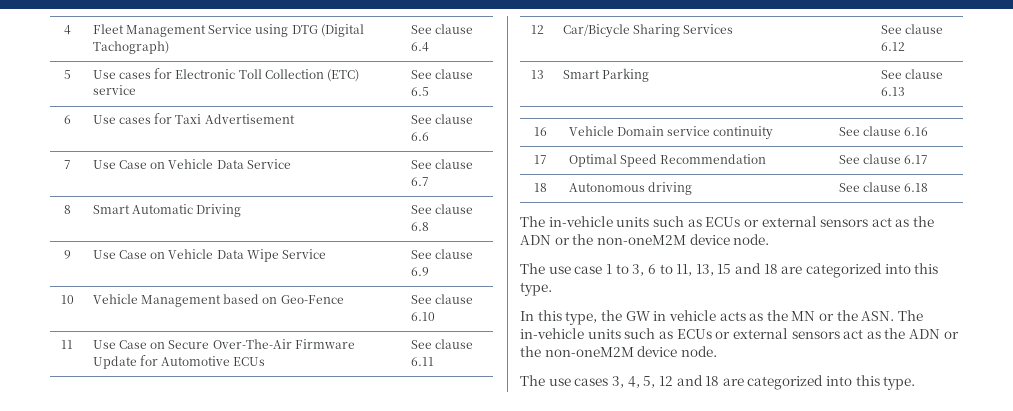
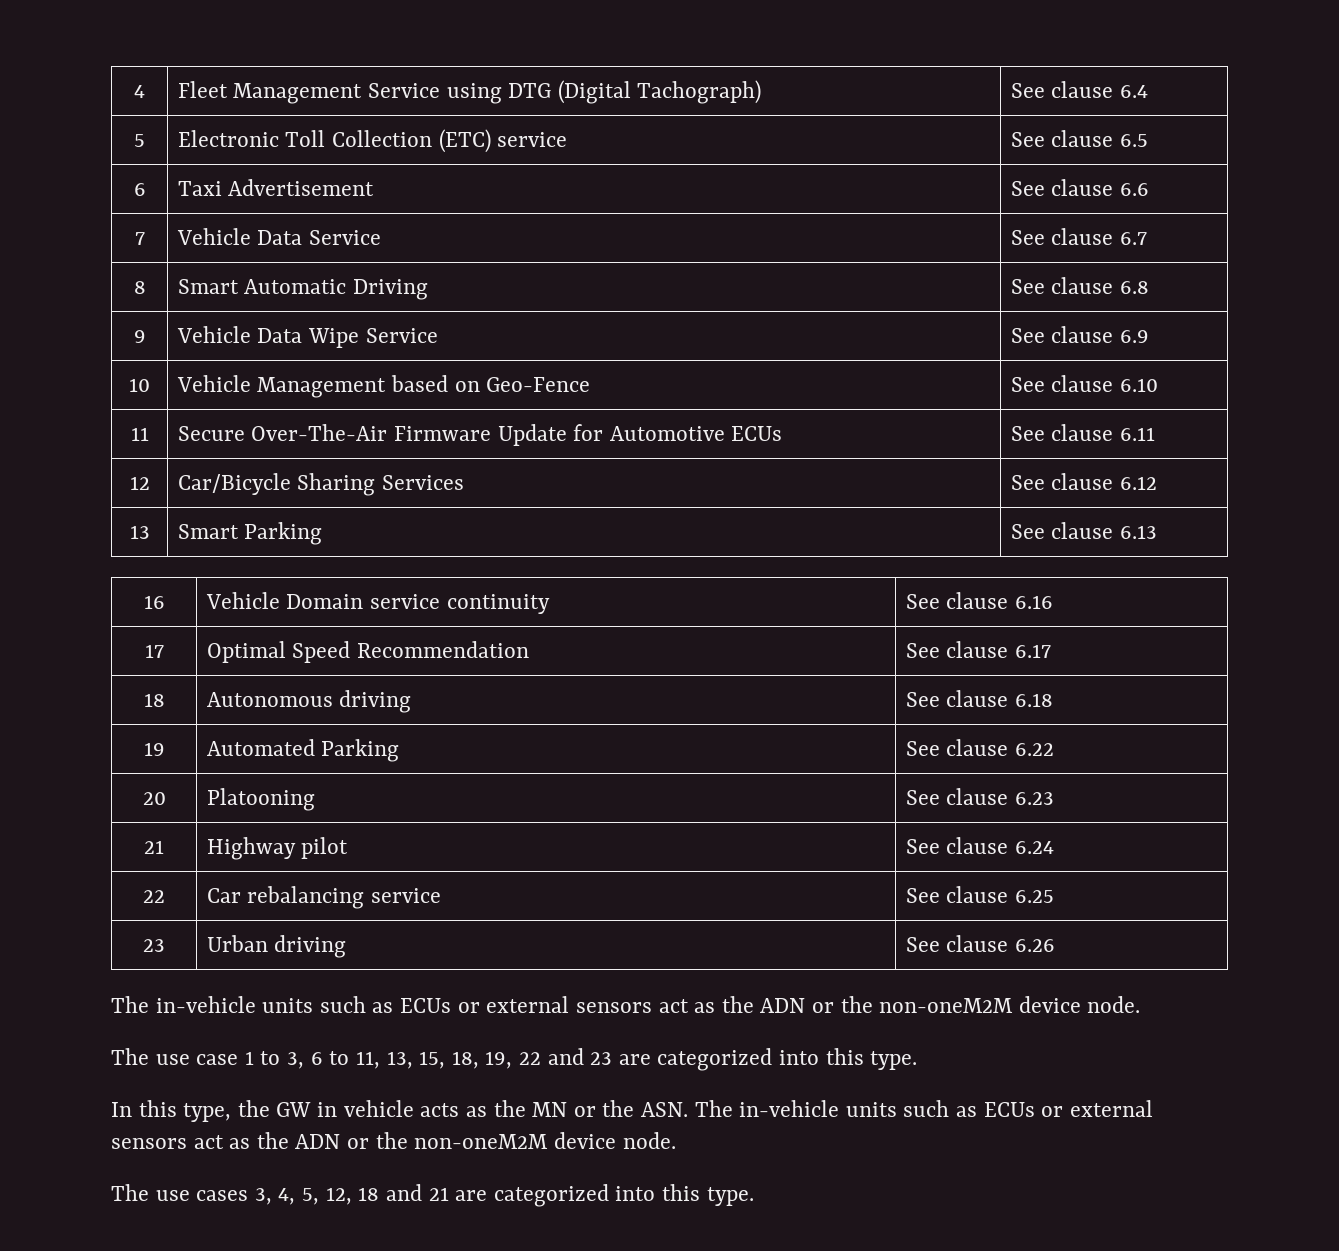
[92,68,173,79] Use cases for -> (145, 140) none
[92,113,173,124] Use cases for -> (146, 189) none
[92,160,166,169] Use Case on -> (145, 238) none
[92,250,166,259] Use Case on -> (146, 336) none
[92,340,166,349] Use Case on -> (149, 434) none
(929, 187) none -> [143,742,165,756] [206,739,400,762] [905,739,1055,756] [142,792,166,805] [206,788,315,811] [905,788,1055,805] [144,840,164,854] [206,837,349,860] [905,837,1055,854] [143,890,165,903] [206,886,442,909] [905,886,1055,903] [143,939,165,952] [206,935,347,958] [905,935,1056,952] // 19 | Automated Parking | See clause 6.22 // 20 | Platooning | See clause 6.23 // 21 | Highway pilot | See clause 6.24 // 22 | Car rebalancing service | See clause 6.25 // 23 | Urban driving | See clause 6.26
[717,263,778,274] 15 and 18 -> [419,1048,613,1069] 15, 18, 19, 22 and 23
[658,375,720,386] 12 and 18 -> [325,1184,449,1205] 12, 18 and 21

